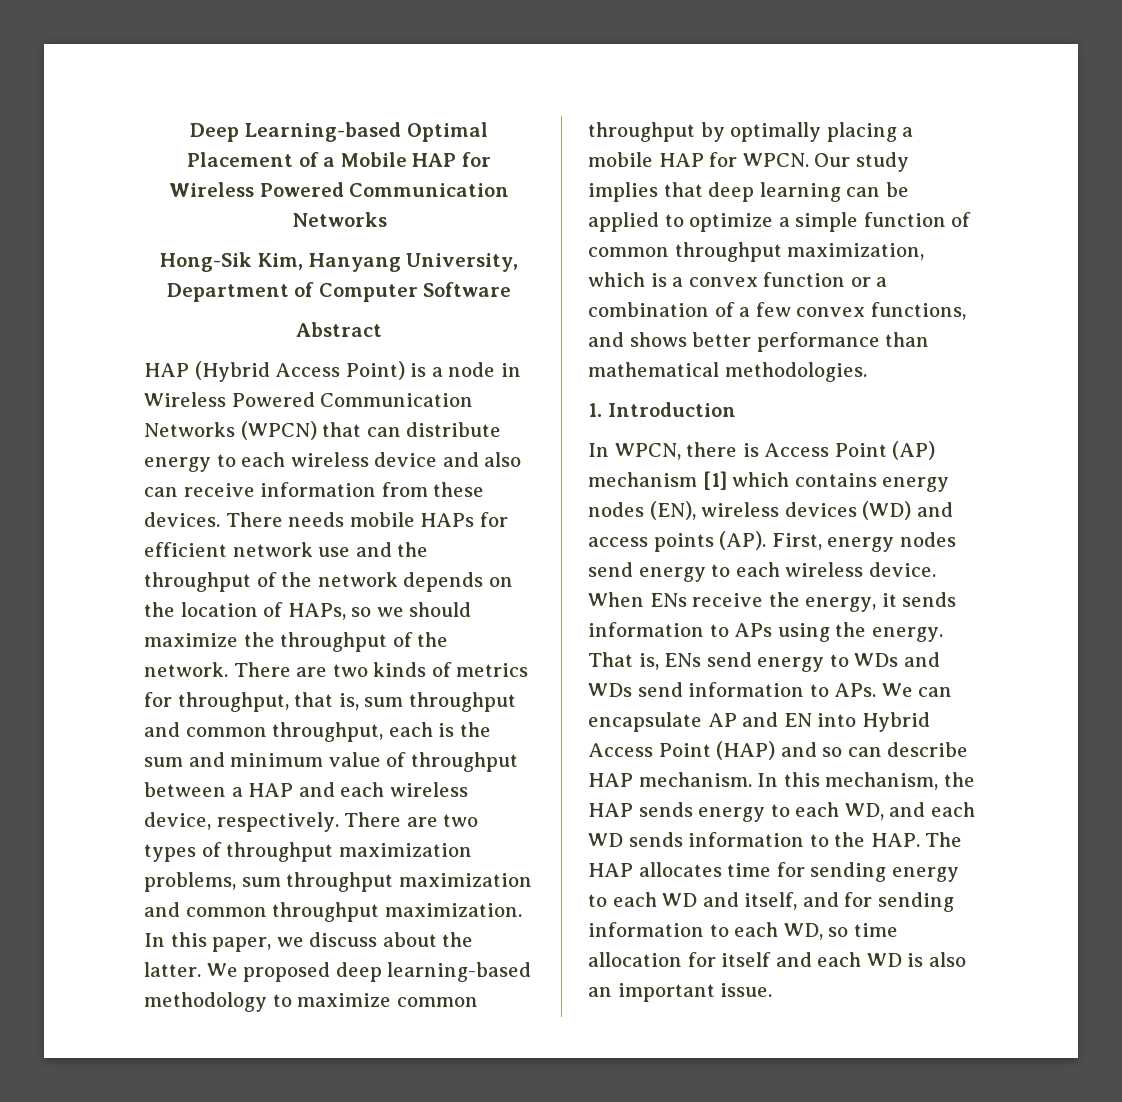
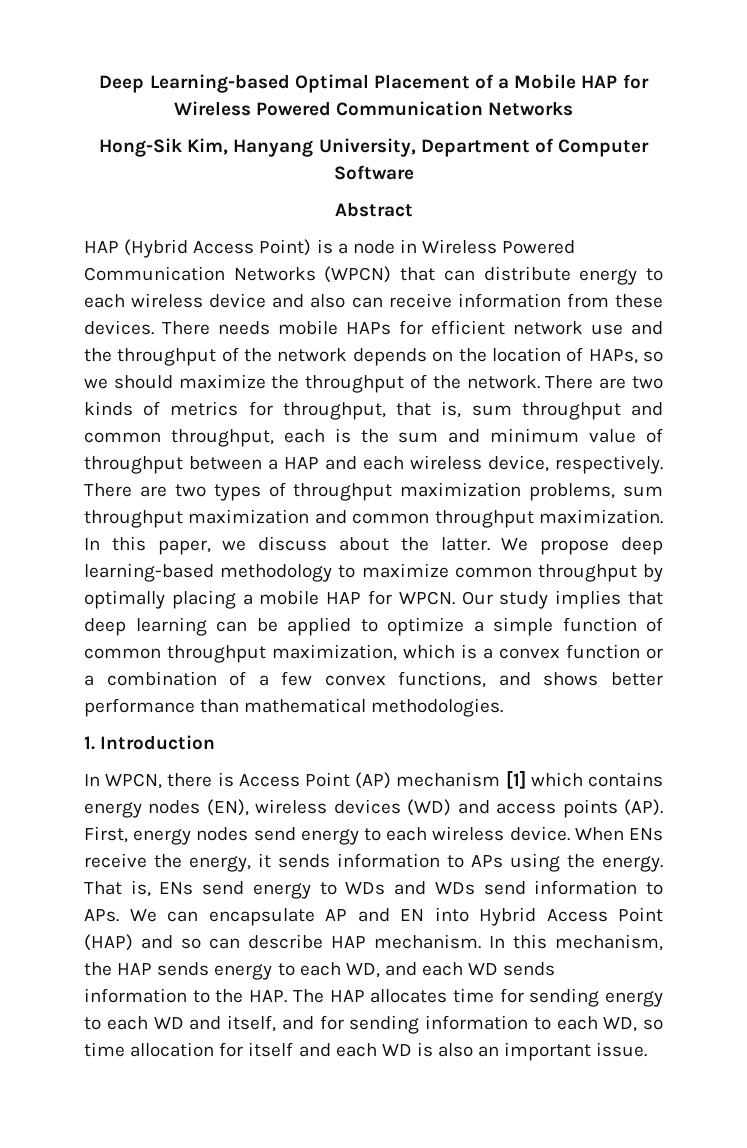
[243,962,331,982] proposed -> [540,540,610,555] propose

